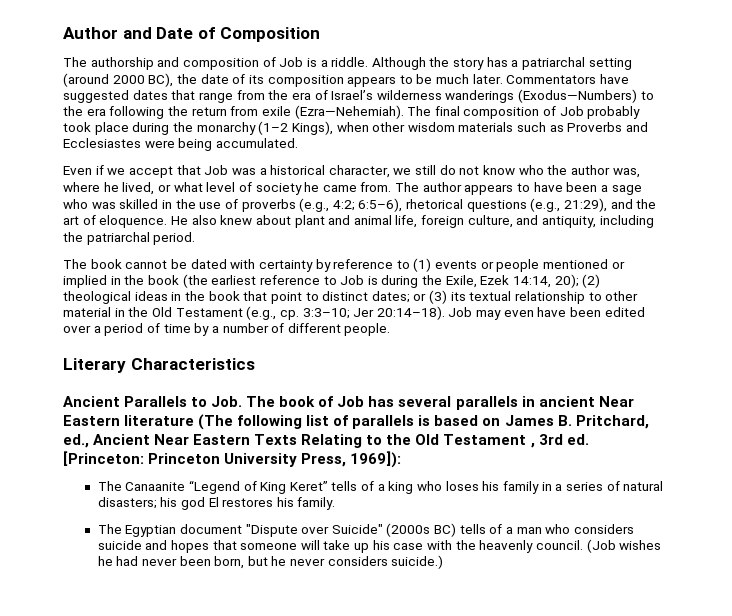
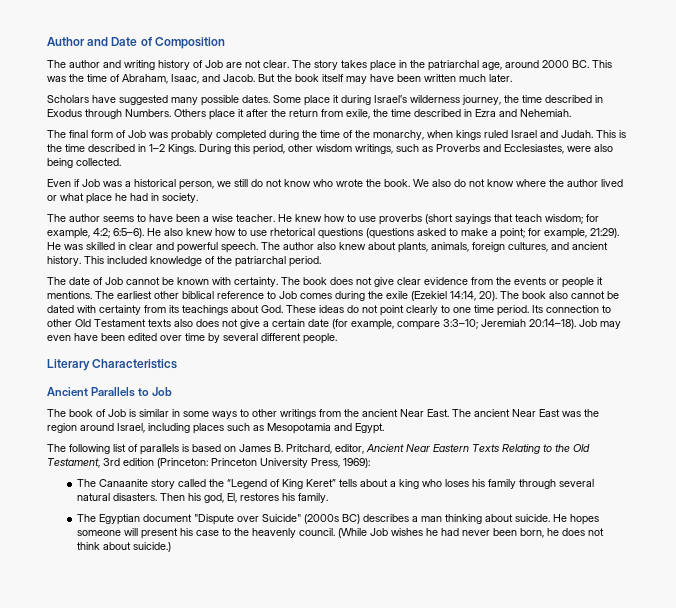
[90,57,632,70] [63,73,433,87] authorship and composition of Job is a riddle. Although the story has a patriarchal setting (around 2000 BC), the date of its composition appears to be -> [69,60,612,71] [47,74,456,84] author and writing history of Job are not clear. The story takes place in the patriarchal age, around 2000 BC. This was the time of Abraham, Isaac, and Jacob. But the book itself may have been written
[506,75,597,84] Commentators -> [47,95,89,103] // Scholars
[132,89,654,103] [63,105,404,119] dates that range from the era of Israel’s wilderness wanderings (Exodus—Numbers) to the era following the return from exile (Ezra—Nehemiah). -> [171,95,603,106] [47,109,571,120] many possible dates. Some place it during Israel’s wilderness journey, the time described in Exodus through Numbers. Others place it after the return from exile, the time described in Ezra and Nehemiah. //
[463,106,641,119] [63,121,369,135] composition of Job probably took place during the monarchy (1–2 Kings), when -> [91,130,626,141] [47,144,285,155] form of Job was probably completed during the time of the monarchy, when kings ruled Israel and Judah. This is the time described in 1–2 Kings. During this period,
[458,122,514,132] materials -> [355,144,393,154] writings,
[63,138,298,151] Ecclesiastes were being accumulated. -> [504,144,613,154] [47,158,121,168] Ecclesiastes, were also being collected.
[107,165,201,178] we accept that -> (80, 183) none
[328,165,390,178] character, -> [179,181,214,190] person,
[547,165,640,178] [63,182,514,195] the author was, where he lived, or what level of society he came from. The author appears -> [336,179,623,187] [47,193,198,204] [47,214,134,222] wrote the book. We also do not know where the author lived or what place he had in society. // The author seems
[611,185,642,195] [63,198,657,212] [63,215,654,228] [63,232,196,245] [63,259,122,269] sage who was skilled in the use of proverbs (e.g., 4:2; 6:5–6), rhetorical questions (e.g., 21:29), and the art of eloquence. He also knew about plant and animal life, foreign culture, and antiquity, including the patriarchal period. // The book -> [212,214,599,225] [47,228,619,239] [47,242,608,253] [47,256,321,267] [47,277,603,288] [47,291,568,301] wise teacher. He knew how to use proverbs (short sayings that teach wisdom; for example, 4:2; 6:5–6). He also knew how to use rhetorical questions (questions asked to make a point; for example, 21:29). He was skilled in clear and powerful speech. The author also knew about plants, animals, foreign cultures, and ancient history. This included knowledge of the patriarchal period. // The date of Job cannot be known with certainty. The book does not give clear evidence from the events or people it mentions. The earliest other biblical reference to Job comes during the exile (Ezekiel 14:14, 20). The book also
[315,258,625,272] [63,274,601,288] [63,290,639,304] [63,306,375,320] by reference to (1) events or people mentioned or implied in the book (the earliest reference to Job is during the Exile, Ezek 14:14, 20); (2) theological ideas in the book that point to distinct dates; or (3) its textual relationship to other material in the Old Testament (e.g., cp. 3:3–10; Jer -> [144,305,611,316] [47,319,526,330] from its teachings about God. These ideas do not point clearly to one time period. Its connection to other Old Testament texts also does not give a certain date (for example, compare 3:3–10; Jeremiah
[93,323,285,336] a period of time by a number of -> [185,333,258,343] time by several
[211,396,243,407] Job. -> [152,387,173,396] Job //
[368,396,634,410] [63,414,234,430] has several parallels in ancient Near Eastern literature (The -> [129,409,599,419] [47,423,384,434] [47,444,66,452] is similar in some ways to other writings from the ancient Near East. The ancient Near East was the region around Israel, including places such as Mesopotamia and Egypt. // The
[63,434,89,448] ed., -> [335,444,364,454] editor,
[443,434,589,448] [63,451,144,466] Testament , 3rd ed. [Princeton: -> [47,458,208,468] Testament, 3rd edition (Princeton:
[350,451,402,468] 1969]): -> [343,458,370,468] 1969):
(186, 486) none -> [151,479,225,489] story called the
[361,481,375,491] of -> [360,479,389,487] about
[541,481,664,491] [97,497,219,510] in a series of natural disasters; his god El -> [519,479,595,489] [77,493,238,503] through several natural disasters. Then his god, El,
[459,524,634,534] [97,540,370,553] tells of a man who considers suicide and hopes that someone will take up -> [363,514,600,525] [77,528,179,539] describes a man thinking about suicide. He hopes someone will present
[427,540,453,550] with -> [222,528,232,536] to
[586,539,616,553] (Job -> [338,528,389,538] (While Job
[247,556,388,566] but he never considers -> [547,528,605,536] [77,542,132,550] he does not think about

